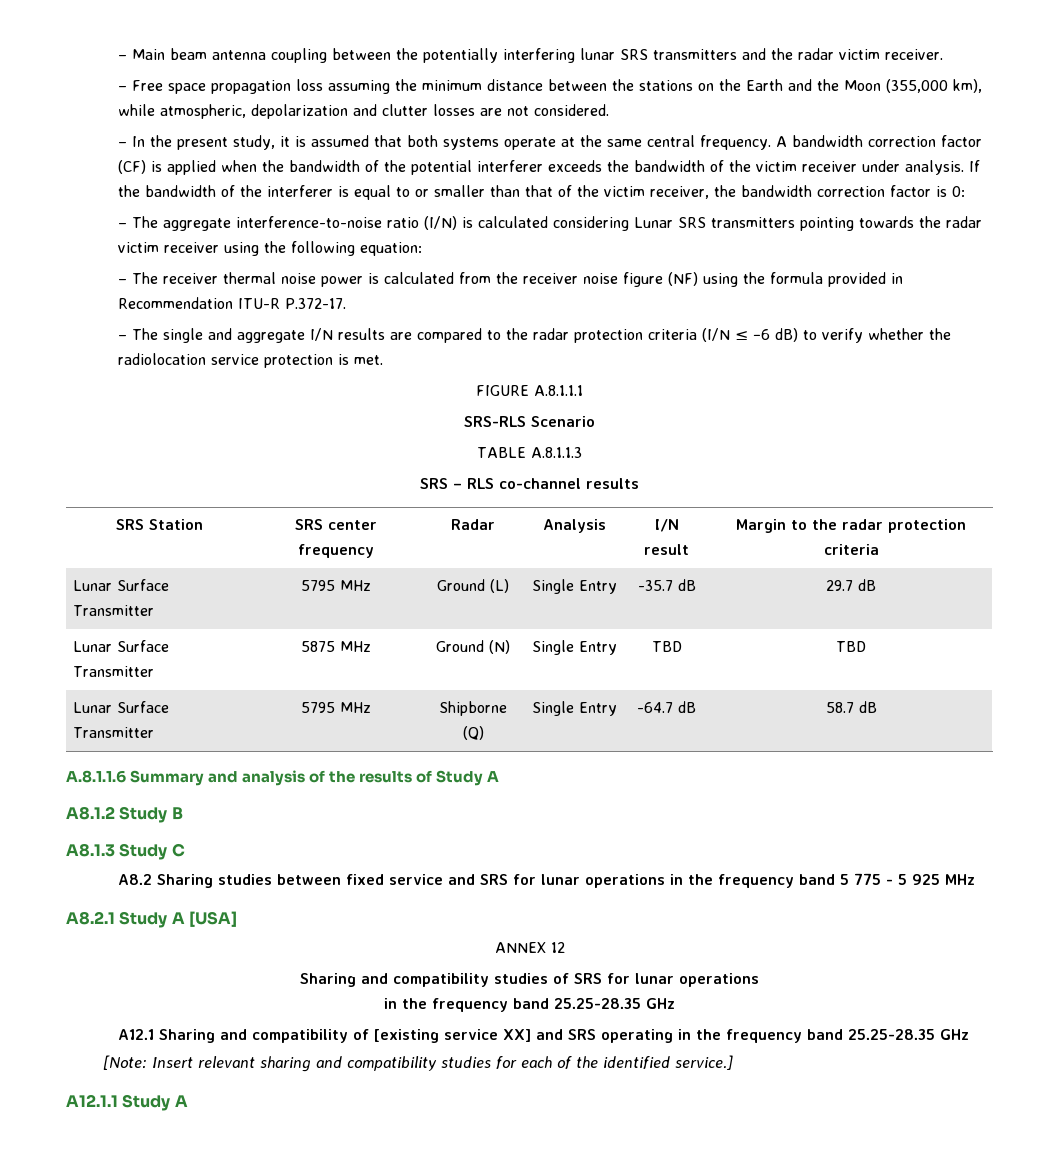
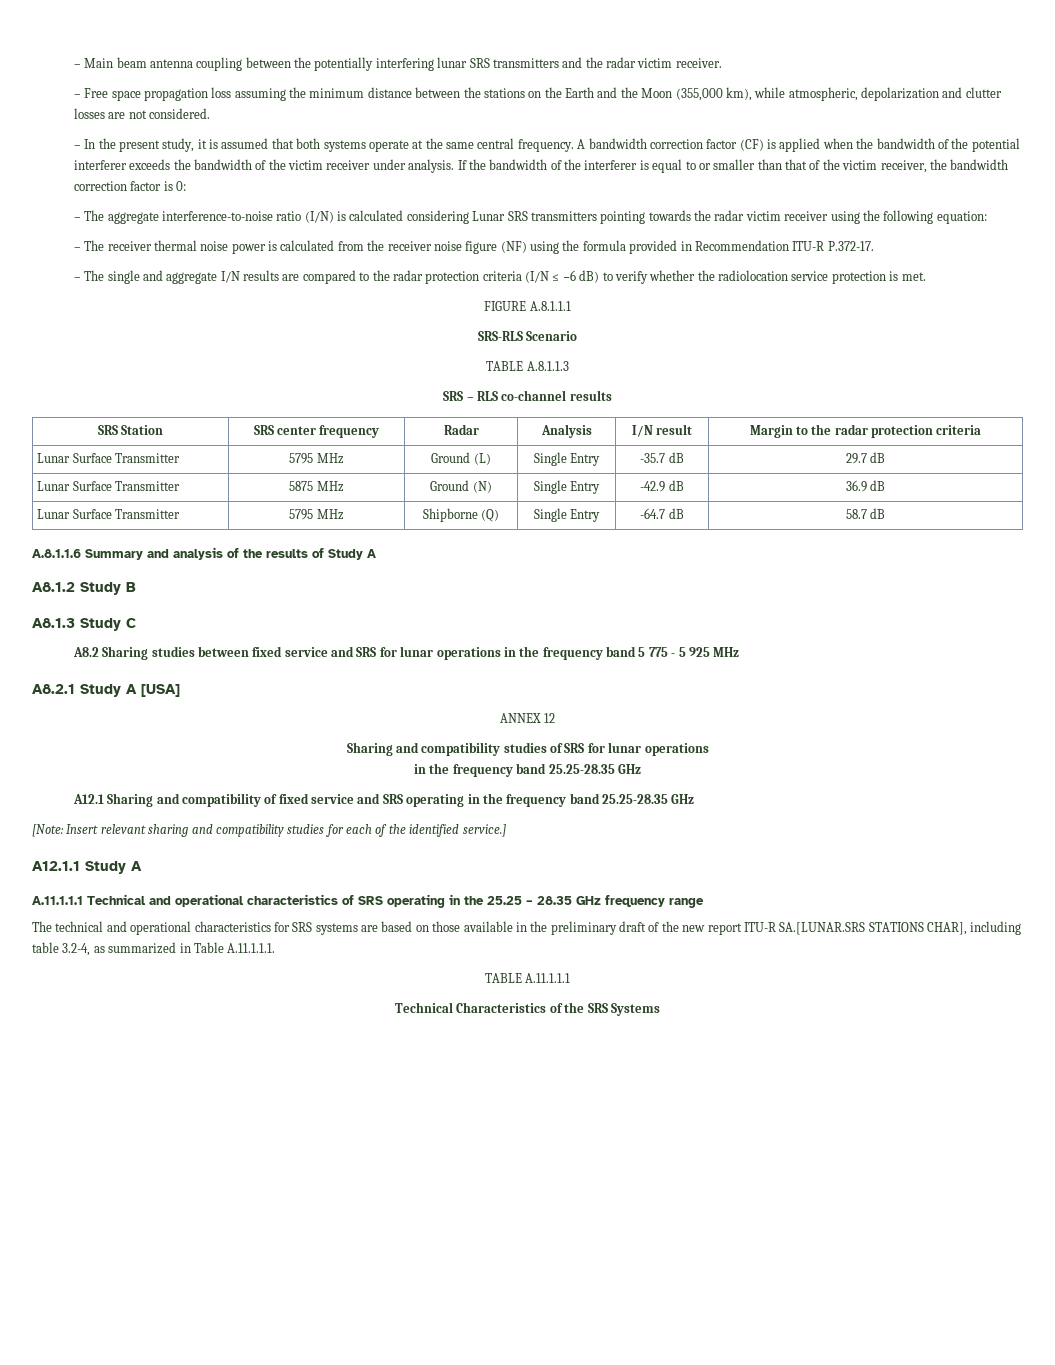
[651,641,682,652] [836,641,866,652] TBD | TBD -> [640,480,684,492] [845,480,886,492] -42.9 dB | 36.9 dB
[373,1029,531,1043] [existing service XX] -> [278,793,354,804] fixed service
(188, 1101) none -> [32,894,704,908] [32,921,1022,935] [32,942,276,956] [484,973,571,983] [395,1002,660,1016] // A.11.1.1.1 Technical and operational characteristics of SRS operating in the 25.25 – 28.35 GHz frequency range // The technical and operational characteristics for SRS systems are based on those available in the preliminary draft of the new report ITU-R SA.[LUNAR.SRS STATIONS CHAR], including table 3.2-4, as summarized in Table A.11.1.1.1. // TABLE A.11.1.1.1 // Technical Characteristics of the SRS Systems

